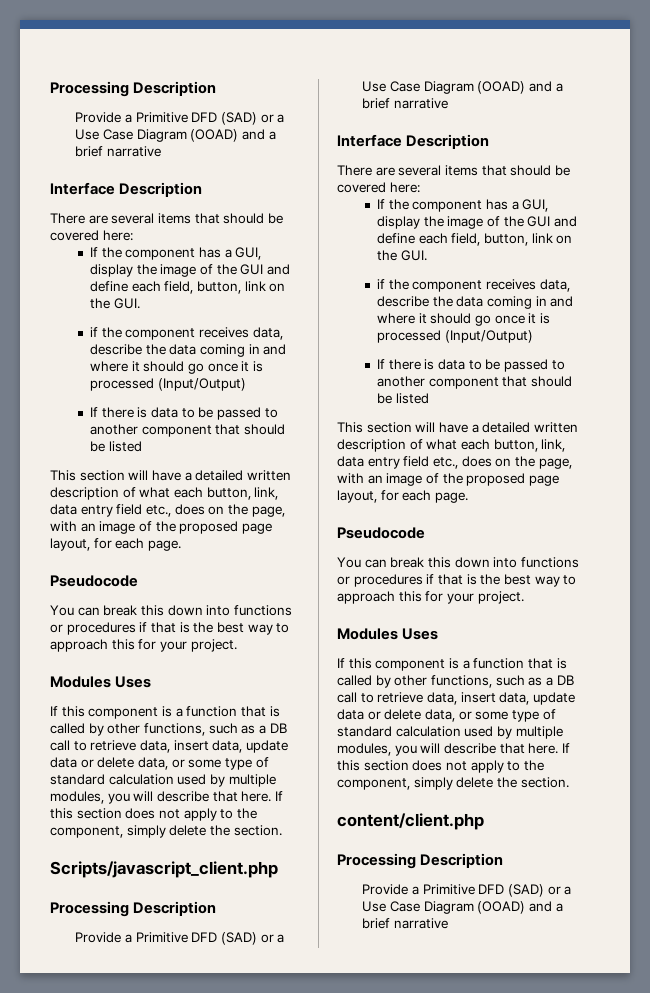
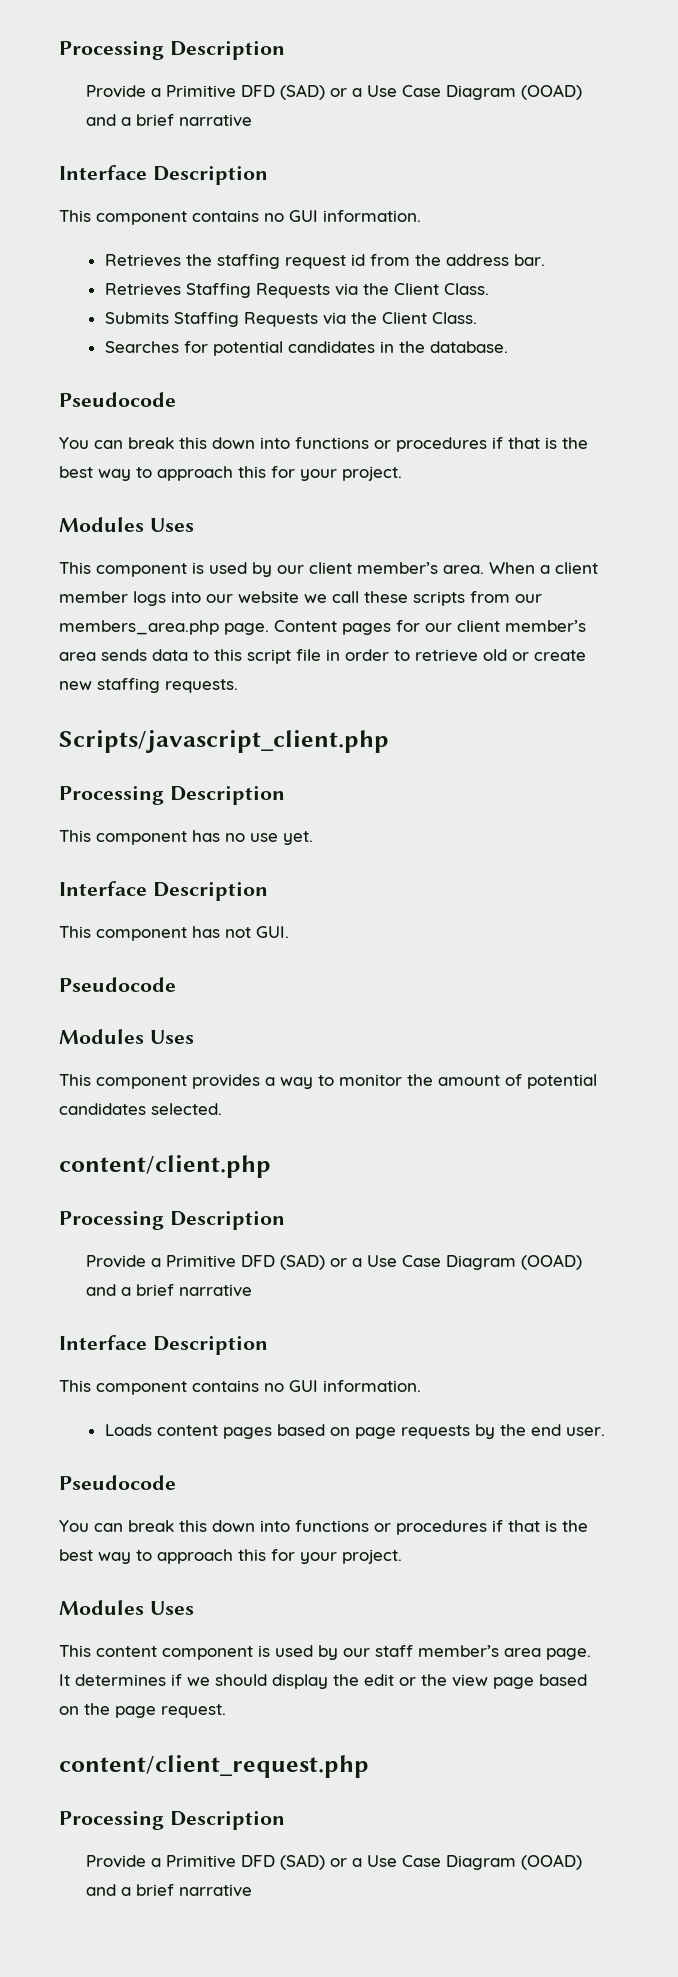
[50,213,283,224] [50,230,133,241] [90,247,262,260] [90,264,291,277] [90,281,286,294] [90,298,140,309] [90,327,283,340] [90,344,287,357] [90,361,264,374] [90,378,246,391] [90,407,278,420] [90,424,286,437] [90,441,142,452] [50,470,291,481] [50,487,279,500] [50,504,285,517] [50,521,272,534] [50,538,181,551] There are several items that should be covered here: // If the component has a GUI, display the image of the GUI and define each field, button, link on the GUI. // if the component receives data, describe the data coming in and where it should go once it is processed (Input/Output) // If there is data to be passed to another component that should be listed // This section will have a detailed written description of what each button, link, data entry field etc., does on the page, with an image of the proposed page layout, for each page. -> [59,210,421,225] [104,254,545,269] [104,283,489,298] [104,312,477,327] [104,341,508,356] This component contains no GUI information. // Retrieves the staffing request id from the address bar. // Retrieves Staffing Requests via the Client Class. // Submits Staffing Requests via the Client Class. // Searches for potential candidates in the database.
[50,706,280,719] [50,723,287,736] [50,740,288,753] [50,757,269,770] [50,774,276,787] [50,791,283,804] [50,808,257,821] [50,825,282,838] [50,861,278,878] If this component is a function that is called by other functions, such as a DB call to retrieve data, insert data, update data or delete data, or some type of standard calculation used by multiple modules, you will describe that here. If this section does not apply to the component, simply delete the section. // Scripts/javascript_client.php -> [59,562,598,577] [59,591,542,606] [59,620,586,635] [59,649,586,664] [59,678,238,693] [59,730,389,753] [59,786,285,805] [59,830,313,845] [59,881,268,901] [59,926,289,941] [59,977,176,992] [59,1029,194,1044] [59,1074,597,1089] [59,1103,222,1115] [59,1155,271,1178] This component is used by our client member’s area. When a client member logs into our website we call these scripts from our members_area.php page. Content pages for our client member’s area sends data to this script file in order to retrieve old or create new staffing requests. // Scripts/javascript_client.php // Processing Description // This component has no use yet. // Interface Description // This component has not GUI. // Pseudocode // Modules Uses // This component provides a way to monitor the amount of potential candidates selected. // content/client.php
[337,165,570,176] [337,182,420,193] [377,199,549,212] [377,216,578,229] [377,233,573,246] [377,250,427,261] [377,279,570,292] [377,296,574,309] [377,313,551,326] [377,330,533,343] [377,359,565,372] [377,376,573,389] [377,393,429,404] [337,422,578,433] [337,439,566,452] [337,456,572,469] [337,473,559,486] [337,490,468,503] There are several items that should be covered here: // If the component has a GUI, display the image of the GUI and define each field, button, link on the GUI. // if the component receives data, describe the data coming in and where it should go once it is processed (Input/Output) // If there is data to be passed to another component that should be listed // This section will have a detailed written description of what each button, link, data entry field etc., does on the page, with an image of the proposed page layout, for each page. -> [59,1380,421,1395] [104,1424,605,1439] This component contains no GUI information. // Loads content pages based on page requests by the end user.
[337,658,567,671] [337,675,574,688] [337,692,575,705] [337,709,556,722] [337,726,563,739] [337,743,570,756] [337,760,544,773] [337,777,569,790] [337,813,484,830] If this component is a function that is called by other functions, such as a DB call to retrieve data, insert data, update data or delete data, or some type of standard calculation used by multiple modules, you will describe that here. If this section does not apply to the component, simply delete the section. // content/client.php -> [59,1645,591,1660] [59,1674,587,1689] [59,1703,226,1718] [59,1755,369,1778] This content component is used by our staff member’s area page. It determines if we should display the edit or the view page based on the page request. // content/client_request.php

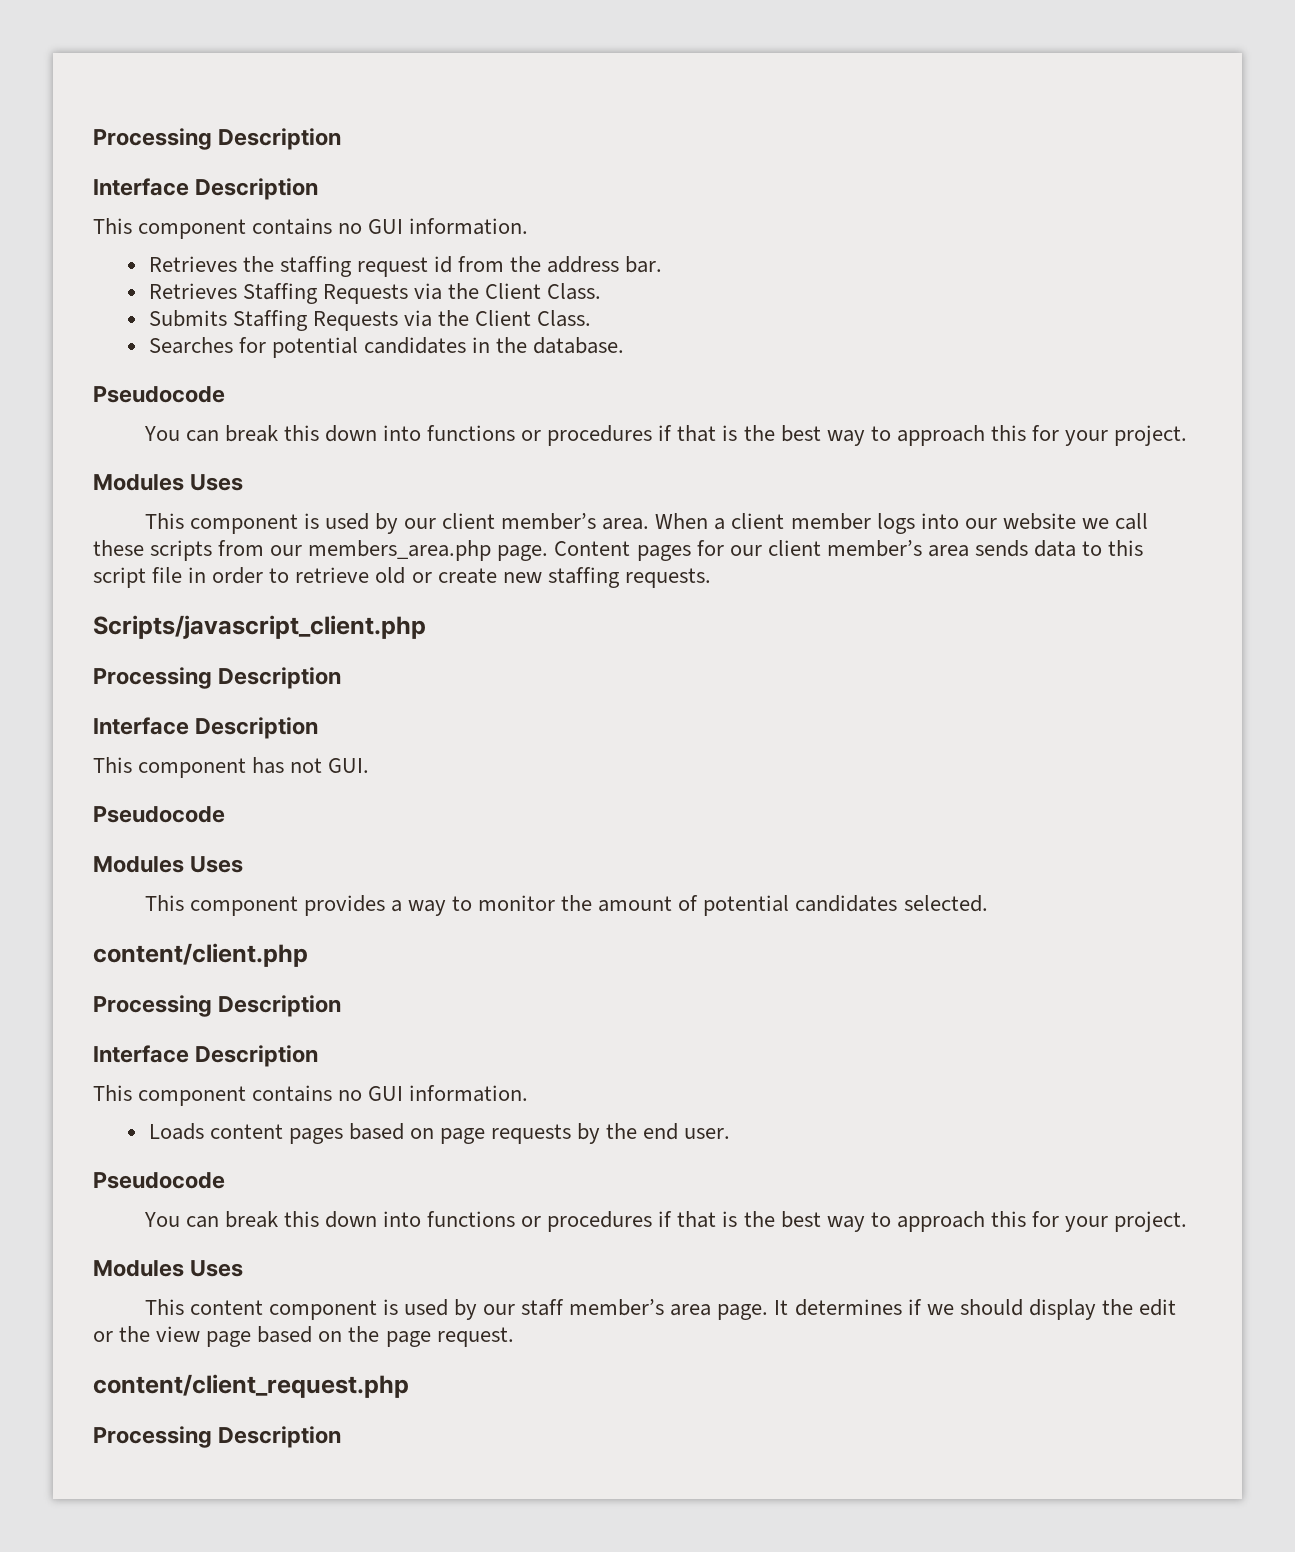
[59,41,285,60] [85,84,582,100] [85,114,252,127] Processing Description // Provide a Primitive DFD (SAD) or a Use Case Diagram (OOAD) and a brief narrative -> [93,128,342,150] Processing Description
[59,830,313,845] // This component has no use yet. -> (342, 678) none
[85,1254,582,1270] [85,1284,252,1297] // Provide a Primitive DFD (SAD) or a Use Case Diagram (OOAD) and a brief narrative -> (342, 1006) none
[85,1854,582,1870] [85,1884,252,1897] // Provide a Primitive DFD (SAD) or a Use Case Diagram (OOAD) and a brief narrative -> (342, 1437) none

